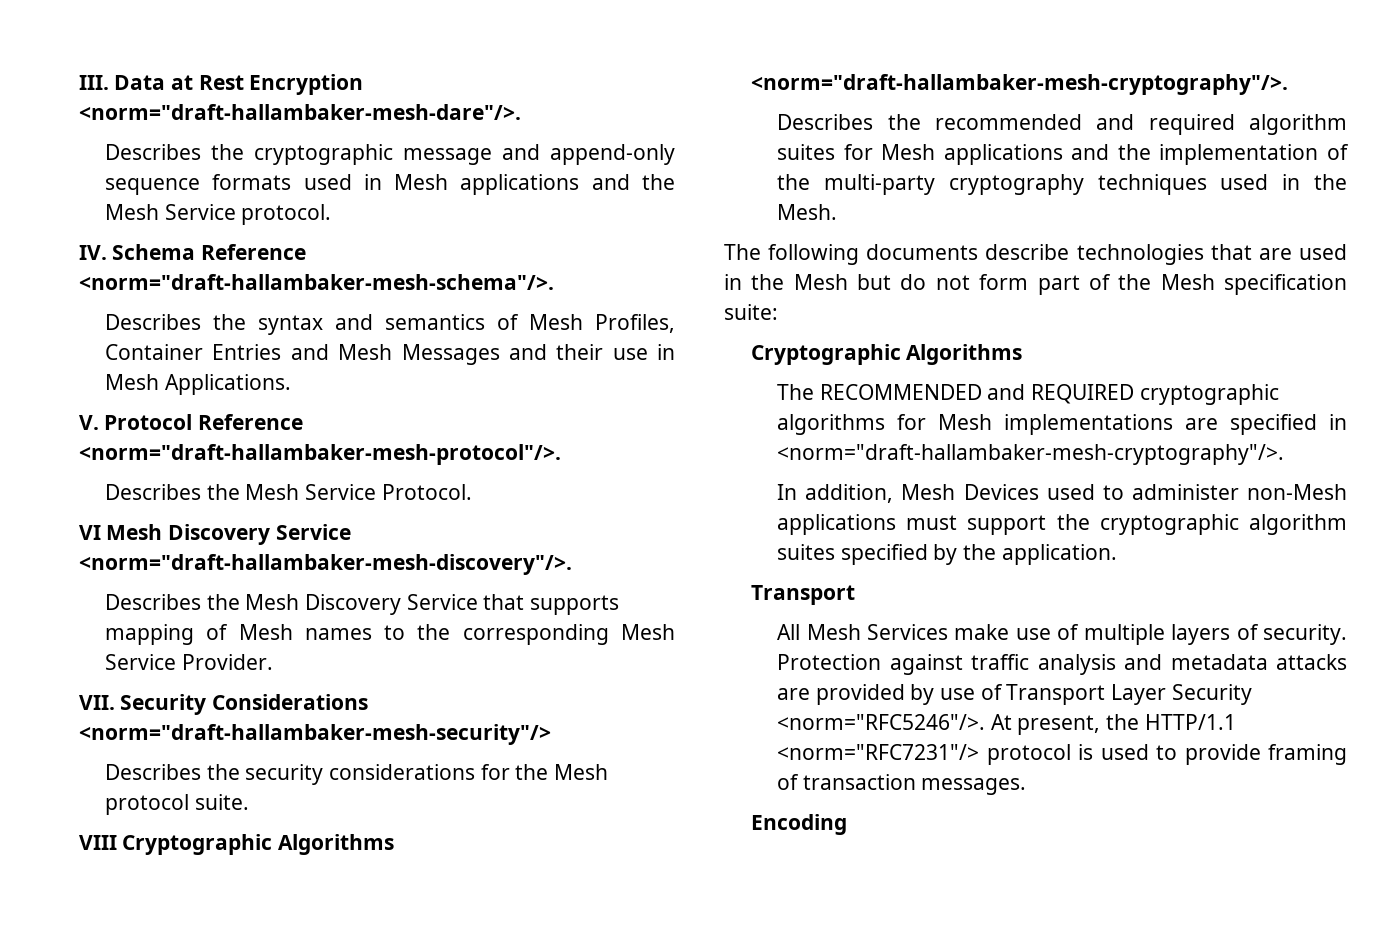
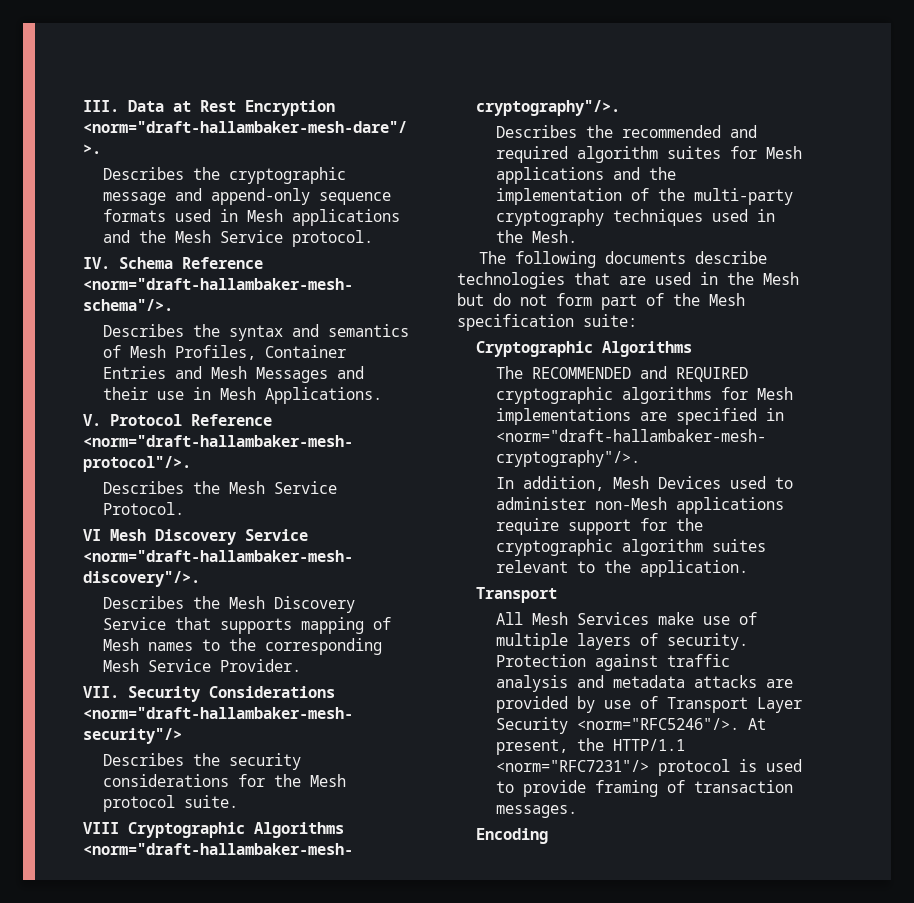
[906,515,1047,535] must support -> [495,518,667,535] require support for
[840,544,958,565] specified by -> [495,560,595,573] relevant to

